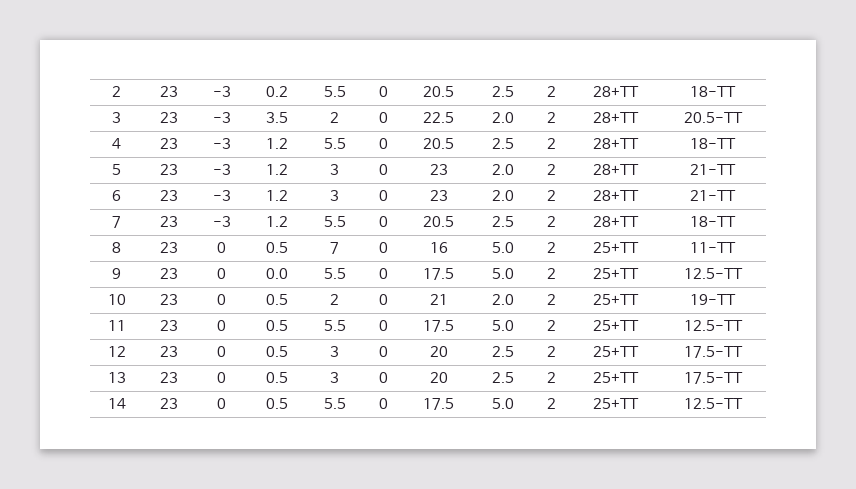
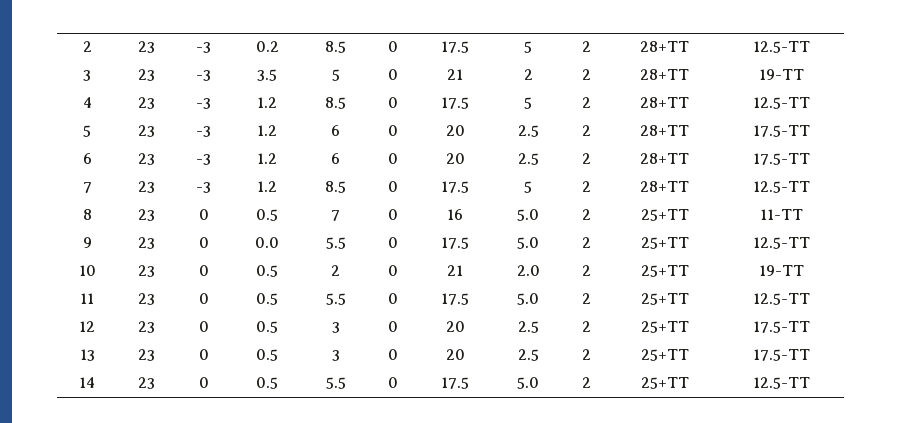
[323,86,346,97] [379,86,388,97] [423,86,454,97] [491,86,514,97] [547,86,556,97] [593,86,639,97] [690,86,736,97] 5.5 | 0 | 20.5 | 2.5 | 2 | 28+TT | 18-TT -> [325,41,346,53] [387,41,398,52] [441,41,469,53] [524,41,532,53] [581,41,591,52] [640,41,689,52] [753,41,810,53] 8.5 | 0 | 17.5 | 5 | 2 | 28+TT | 12.5-TT
[330,112,339,123] [379,112,388,123] [423,112,454,123] [491,112,514,123] [547,112,556,123] [593,112,639,123] [683,112,743,123] 2 | 0 | 22.5 | 2.0 | 2 | 28+TT | 20.5-TT -> [331,69,340,81] [387,69,398,80] [447,69,463,80] [523,69,533,80] [581,69,591,80] [640,69,689,80] [759,69,804,80] 5 | 0 | 21 | 2 | 2 | 28+TT | 19-TT
[323,138,346,149] [379,138,388,149] [423,138,454,149] [491,138,514,149] [547,138,556,149] [593,138,639,149] [690,138,736,149] 5.5 | 0 | 20.5 | 2.5 | 2 | 28+TT | 18-TT -> [325,97,346,109] [387,97,398,108] [441,97,469,109] [524,97,532,109] [581,97,591,108] [640,97,689,108] [753,97,810,109] 8.5 | 0 | 17.5 | 5 | 2 | 28+TT | 12.5-TT
[330,164,339,175] [379,164,388,175] [429,164,448,175] [491,164,514,175] [547,164,556,175] [593,164,639,175] [690,164,736,175] 3 | 0 | 23 | 2.0 | 2 | 28+TT | 21-TT -> [331,125,340,136] [387,125,398,136] [445,125,465,136] [517,125,539,137] [581,125,591,136] [640,125,689,136] [753,125,810,137] 6 | 0 | 20 | 2.5 | 2 | 28+TT | 17.5-TT
[330,190,339,201] [379,190,388,201] [429,190,448,201] [491,190,514,201] [547,190,556,201] [593,190,639,201] [690,190,736,201] 3 | 0 | 23 | 2.0 | 2 | 28+TT | 21-TT -> [331,153,340,164] [387,153,398,164] [445,153,465,164] [517,153,539,165] [581,153,591,164] [640,153,689,164] [753,153,810,165] 6 | 0 | 20 | 2.5 | 2 | 28+TT | 17.5-TT
[323,216,346,227] [379,216,388,227] [423,216,454,227] [491,216,514,227] [547,216,556,227] [593,216,639,227] [690,216,736,227] 5.5 | 0 | 20.5 | 2.5 | 2 | 28+TT | 18-TT -> [325,181,346,193] [387,181,398,192] [441,181,469,193] [524,181,532,193] [581,181,591,192] [640,181,689,192] [753,181,810,193] 8.5 | 0 | 17.5 | 5 | 2 | 28+TT | 12.5-TT

